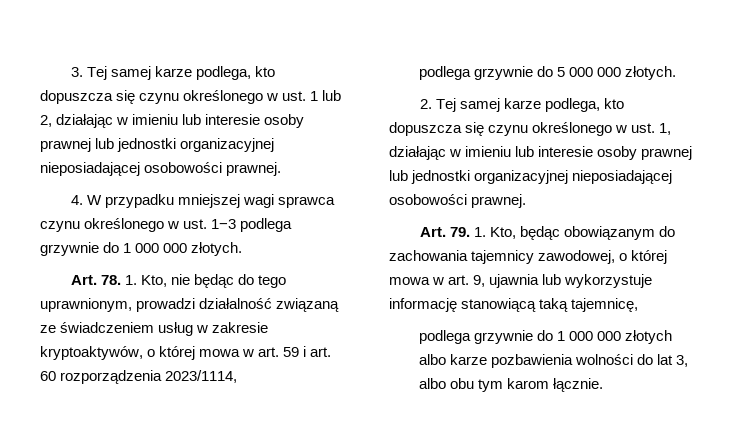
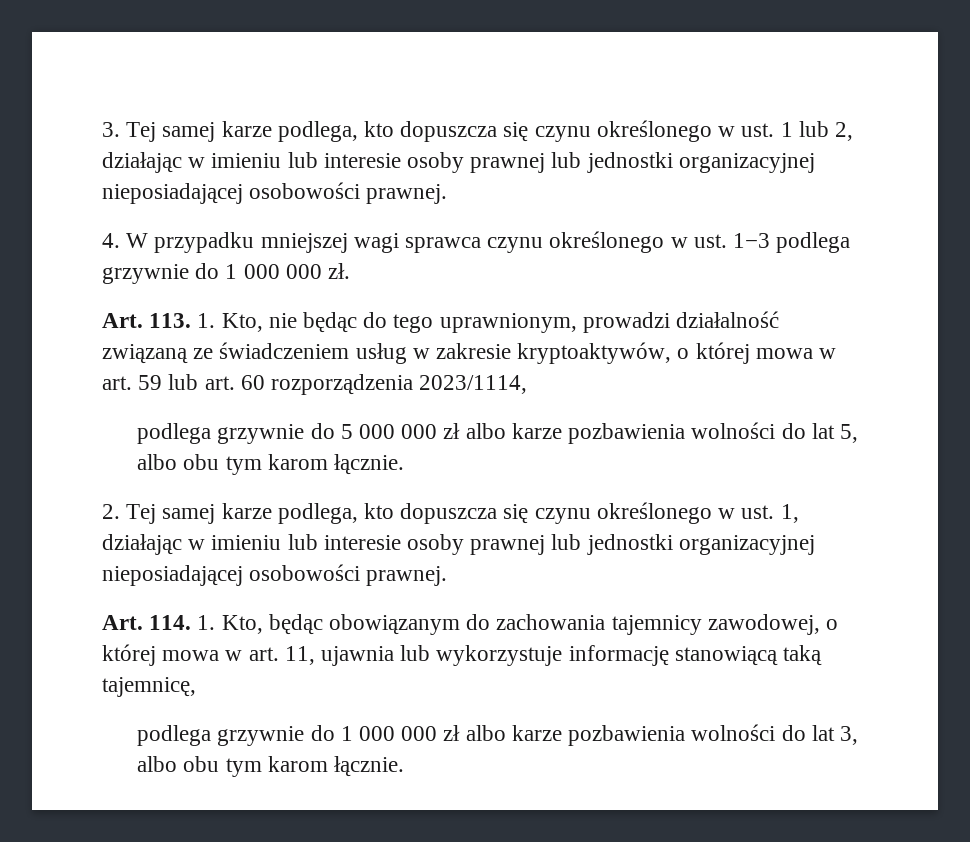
[191,242,243,256] [71,275,122,285] złotych. // Art. 78. -> [328,263,351,279] [102,313,192,328] zł. // Art. 113.
[303,346,307,357] i -> [168,374,199,390] lub
[624,66,676,80] złotych. -> [443,422,858,444] [137,454,405,475] zł albo karze pozbawienia wolności do lat 5, albo obu tym karom łącznie.
[450,227,471,237] 79. -> [149,615,192,630] 114.
[473,275,486,287] 9, -> [284,646,315,665] 11,
[624,330,672,344] złotych -> [443,725,461,741] zł

